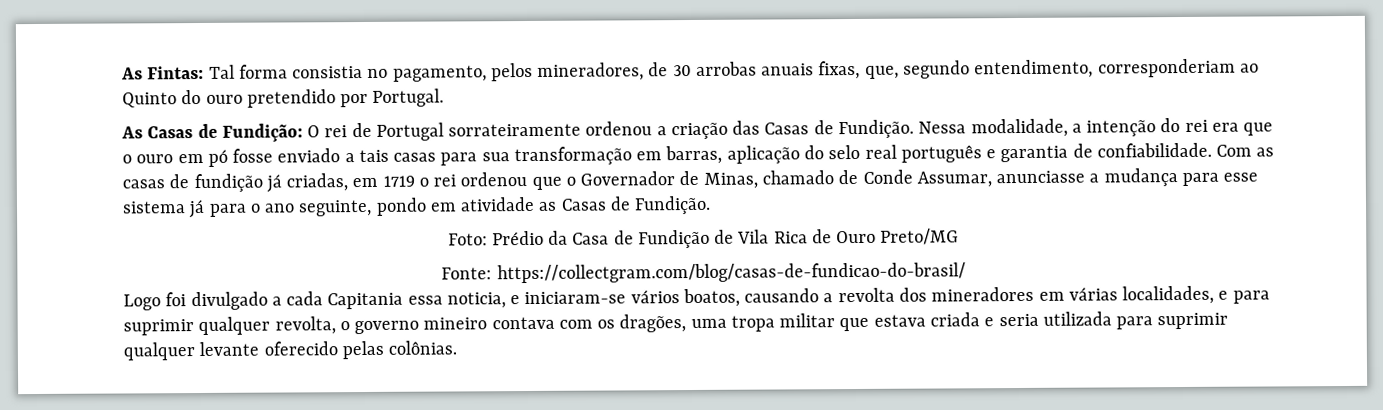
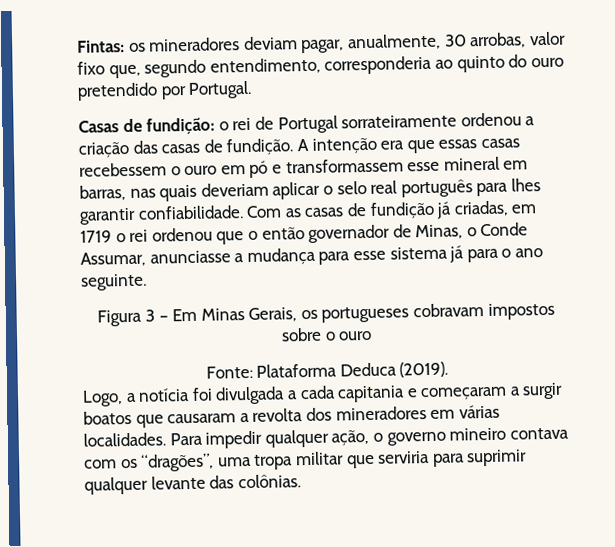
[121,58,1259,82] [122,92,177,108] As Fintas: Tal forma consistia no pagamento, pelos mineradores, de 30 arrobas anuais fixas, que, segundo entendimento, corresponderiam ao Quinto -> [77,31,566,54] [77,55,505,79] Fintas: os mineradores deviam pagar, anualmente, 30 arrobas, valor fixo que, segundo entendimento, corresponderia ao quinto
[121,123,321,142] As Casas de Fundição: O -> [78,117,229,135] Casas de fundição: o
[764,118,1274,139] [122,143,1093,167] Casas de Fundição. Nessa modalidade, a intenção do rei era que o ouro em pó fosse enviado a tais casas para sua transformação em barras, aplicação do selo real português e garantia de -> [161,137,520,156] [79,156,529,178] [79,178,541,202] [79,207,136,225] casas de fundição. A intenção era que essas casas recebessem o ouro em pó e transformassem esse mineral em barras, nas quais deveriam aplicar o selo real português para lhes garantir
[580,169,859,189] Governador de Minas, chamado de -> [261,224,477,243] então governador de Minas, o
[298,195,712,217] [447,228,960,249] [441,262,966,284] [123,288,820,311] seguinte, pondo em atividade as Casas de Fundição. // Foto: Prédio da Casa de Fundição de Vila Rica de Ouro Preto/MG // Fonte: https://collectgram.com/blog/casas-de-fundicao-do-brasil/ // Logo foi divulgado a cada Capitania essa noticia, e iniciaram-se vários boatos, causando -> [80,273,147,291] [97,302,555,327] [280,327,373,342] [205,361,449,379] [82,382,564,407] [83,410,237,428] seguinte. // Figura 3 – Em Minas Gerais, os portugueses cobravam impostos sobre o ouro // Fonte: Plataforma Deduca (2019). // Logo, a notícia foi divulgada a cada capitania e começaram a surgir boatos que causaram
[1122,285,1270,305] [123,316,336,336] localidades, e para suprimir qualquer revolta, -> [83,429,370,449] localidades. Para impedir qualquer ação,
[619,314,687,333] dragões, -> [141,453,215,472] “dragões”,
[873,311,1112,327] estava criada e seria utilizada -> [377,450,431,464] serviria
[263,340,384,360] oferecido pelas -> [209,475,235,489] das

